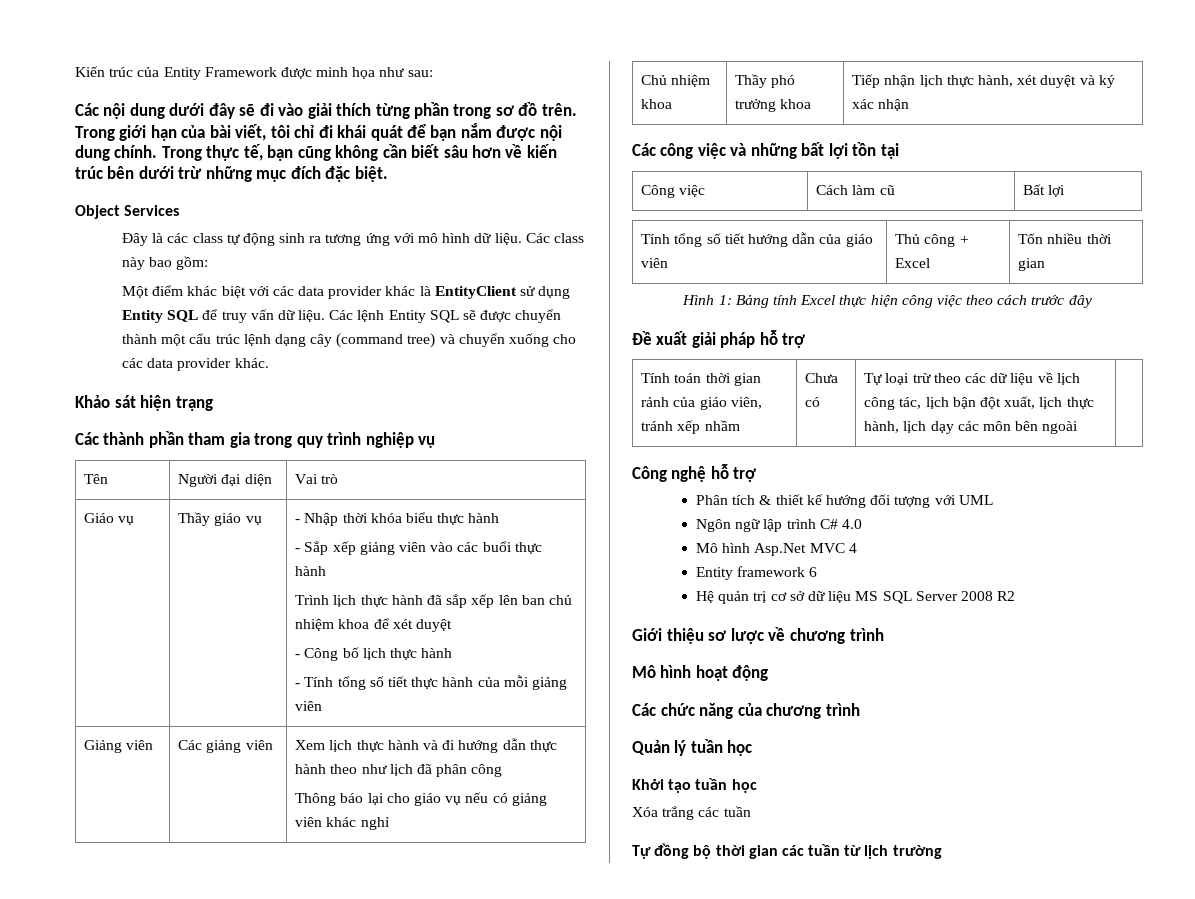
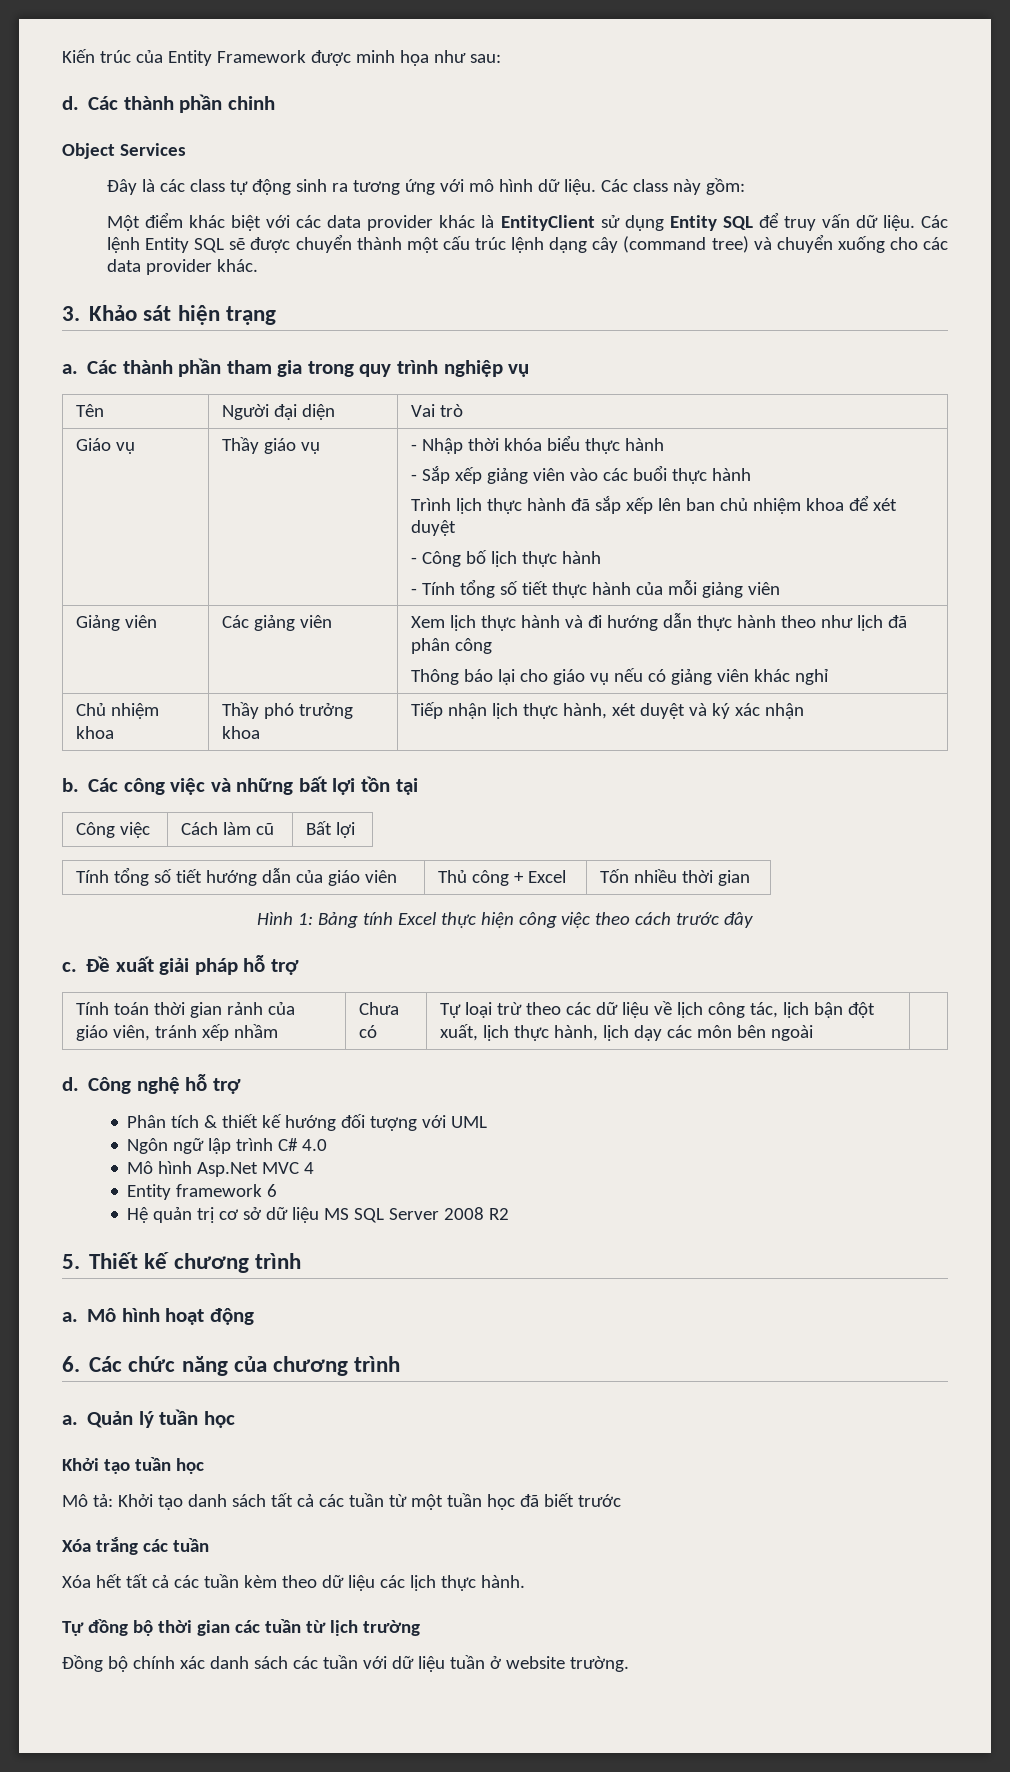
[75,102,577,119] [75,123,562,141] [75,144,557,161] [75,166,388,182] Các nội dung dưới đây sẽ đi vào giải thích từng phần trong sơ đồ trên. Trong giới hạn của bài viết, tôi chỉ đi khái quát để bạn nắm được nội dung chính. Trong thực tế, bạn cũng không cần biết sâu hơn về kiến trúc bên dưới trừ những mục đích đặc biệt. -> [62,94,275,113] d. Các thành phần chinh
[149,257,173,267] bao -> (701, 187) none
(269, 363) none -> [62,306,80,321] 3.
(213, 403) none -> [62,364,78,374] a.
(910, 105) none -> [62,778,79,792] b.
(1092, 301) none -> [62,962,77,972] c.
(1079, 427) none -> [62,1077,79,1091] d.
[632,627,884,644] Giới thiệu sơ lược về chương trình // -> [62,1252,301,1273] [62,1312,78,1322] 5. Thiết kế chương trình // a.
(769, 673) none -> [62,1356,80,1372] 6.
(860, 709) none -> [62,1415,78,1425] a.
[632,806,751,820] Xóa trắng các tuần -> [62,1493,621,1510] [62,1537,209,1555] [62,1574,525,1591] Mô tả: Khởi tạo danh sách tất cả các tuần từ một tuần học đã biết trước // Xóa trắng các tuần // Xóa hết tất cả các tuần kèm theo dữ liệu các lịch thực hành.
(942, 852) none -> [62,1655,629,1672] // Đồng bộ chính xác danh sách các tuần với dữ liệu tuần ở website trường.

